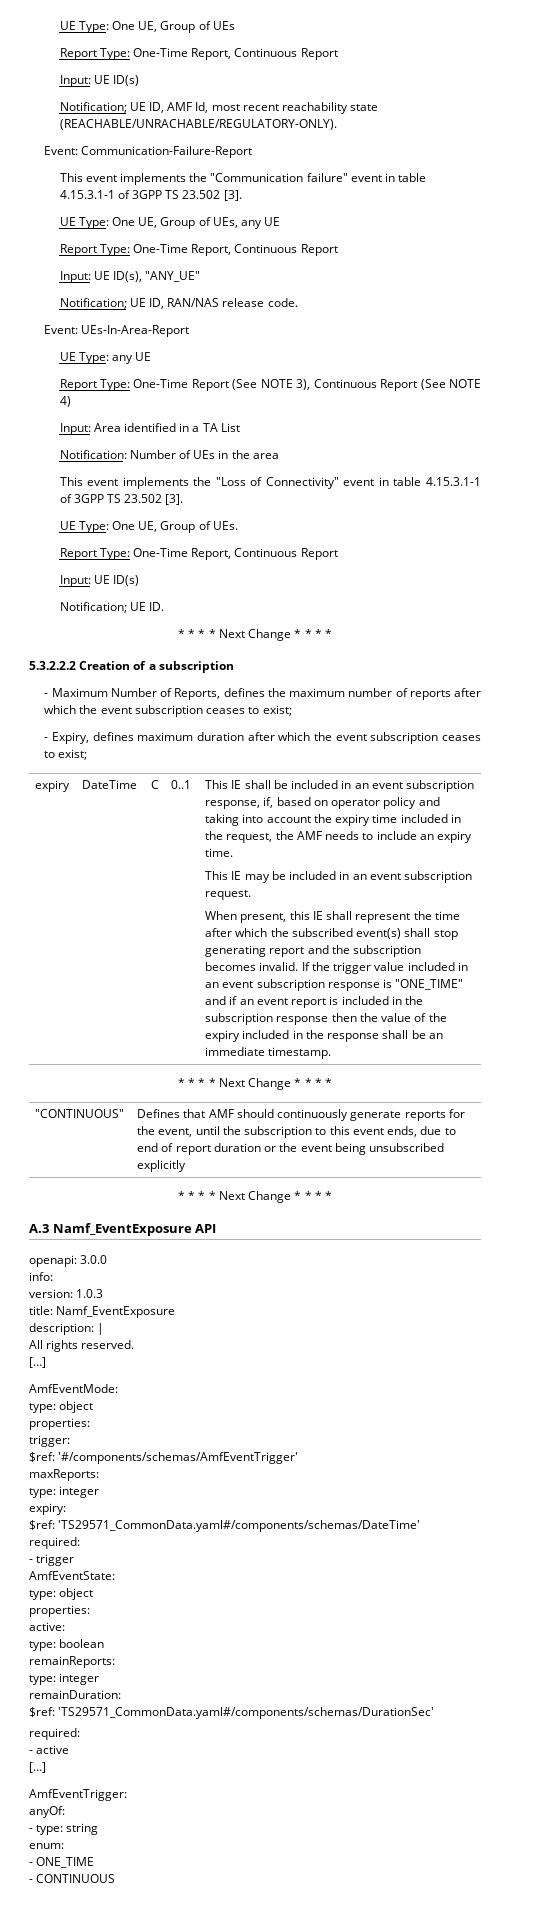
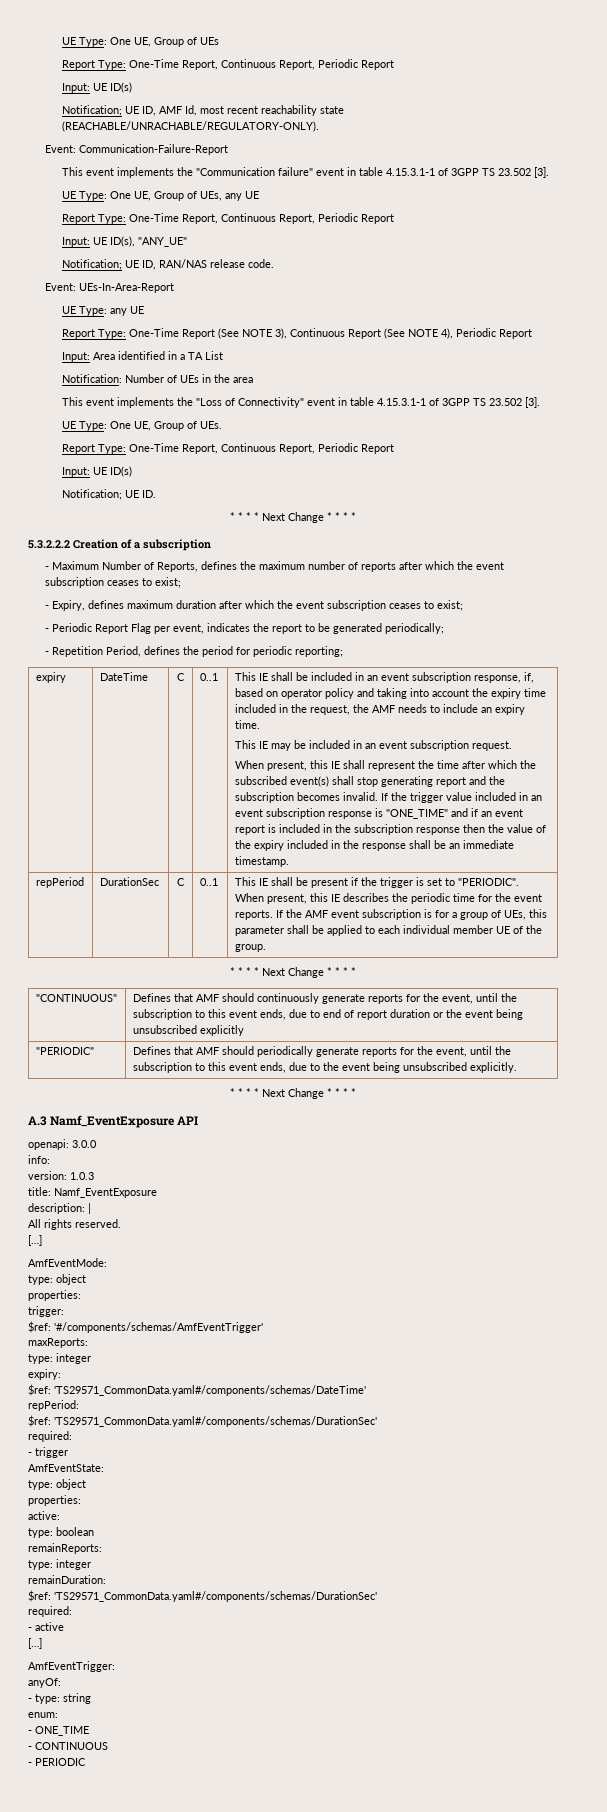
(298, 52) none -> [279,59,359,70] Report, Periodic
(298, 248) none -> [279,213,359,224] Report, Periodic
[59,396,71,407] 4) -> [441,328,533,339] 4), Periodic Report
(298, 552) none -> [279,443,359,454] Report, Periodic
(88, 754) none -> [45,623,445,634] [45,646,344,657] // - Periodic Report Flag per event, indicates the report to be generated periodically; // - Repetition Period, defines the period for periodic reporting;
(332, 1053) none -> [35,877,84,888] [99,877,159,886] [177,878,185,886] [199,878,218,886] [234,877,519,888] [234,893,542,904] [234,909,547,920] [234,925,542,936] [234,944,266,952] // repPeriod | DurationSec | C | 0..1 | This IE shall be present if the trigger is set to "PERIODIC". When present, this IE describes the periodic time for the event reports. If the AMF event subscription is for a group of UEs, this parameter shall be applied to each individual member UE of the group.
(187, 1166) none -> [35,1047,94,1055] [132,1046,511,1057] [132,1062,517,1073] // "PERIODIC" | Defines that AMF should periodically generate reports for the event, until the subscription to this event ends, due to the event being unsubscribed explicitly.
(421, 1526) none -> [28,1400,79,1411] [28,1415,377,1427] // repPeriod: // $ref: 'TS29571_CommonData.yaml#/components/schemas/DurationSec'
(116, 1878) none -> [28,1758,86,1766] // - PERIODIC

